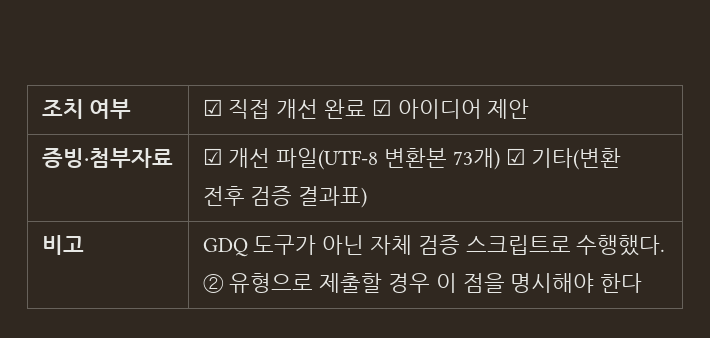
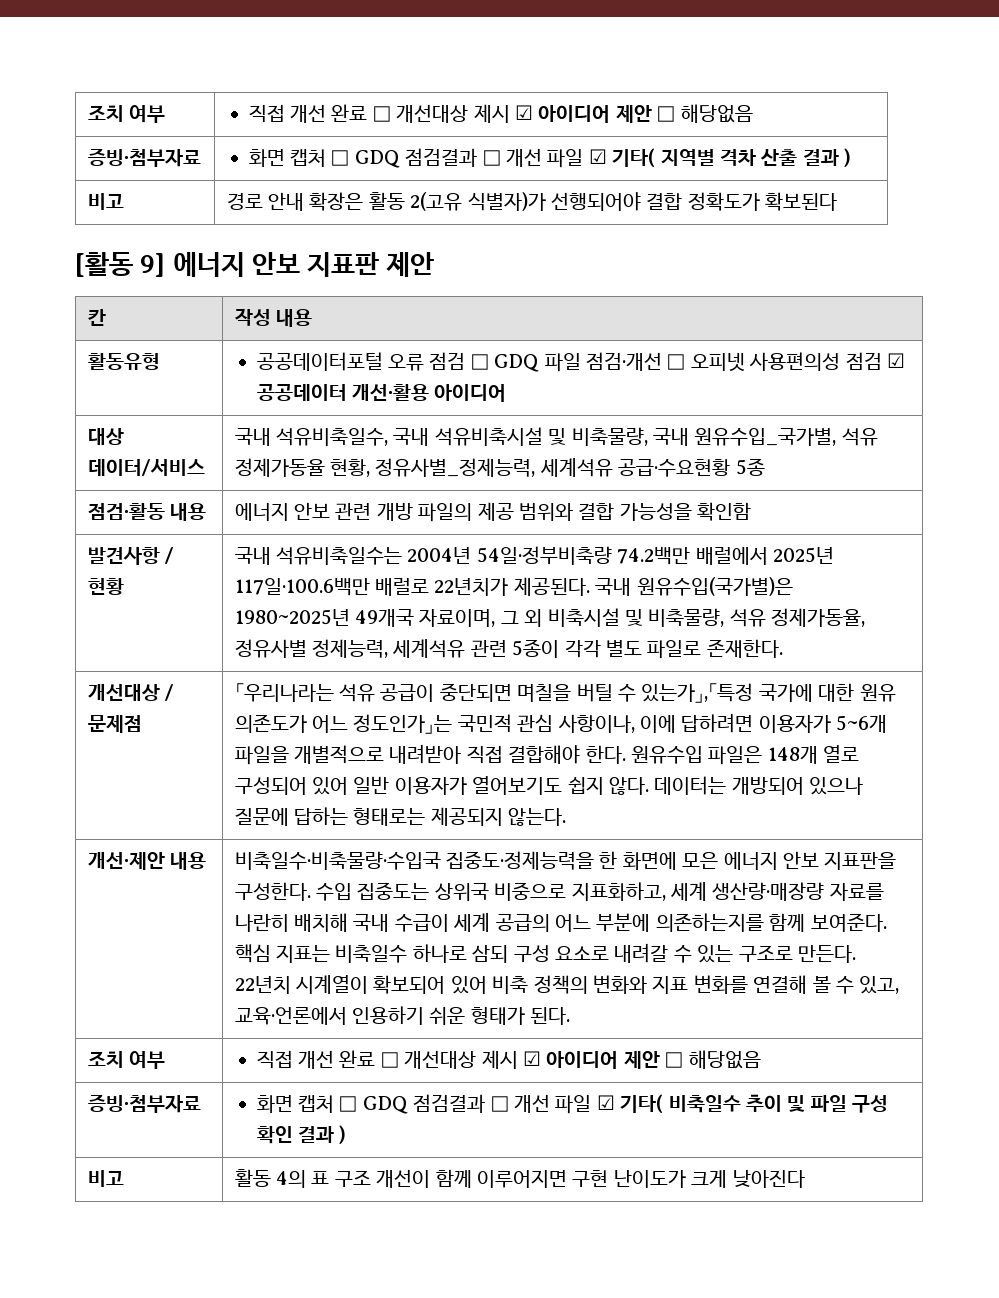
[41,99,132,119] [202,99,530,119] [41,148,173,168] [202,148,622,170] [202,186,368,208] [41,235,84,255] [202,235,666,257] [202,273,643,293] 조치 여부 | ☑ 직접 개선 완료 ☑ 아이디어 제안 // 증빙·첨부자료 | ☑ 개선 파일(UTF-8 변환본 73개) ☑ 기타(변환 전후 검증 결과표) // 비고 | GDQ 도구가 아닌 자체 검증 스크립트로 수행했다. ② 유형으로 제출할 경우 이 점을 명시해야 한다 -> [87,105,165,123] [248,104,753,123] [87,148,201,167] [248,148,852,168] [87,193,124,210] [226,192,838,211] [75,252,435,277] [87,309,106,326] [234,308,312,327] [87,353,160,370] [256,352,905,372] [256,384,507,402] [87,428,124,445] [87,459,205,476] [234,427,878,446] [234,458,765,477] [87,503,206,521] [234,502,752,522] [87,547,174,565] [87,578,124,595] [234,546,834,565] [234,577,793,596] [234,608,866,627] [234,639,783,659] [87,684,174,701] [87,715,142,733] [234,683,896,703] [234,713,888,734] [234,744,860,765] [234,776,864,795] [234,807,567,826] [87,852,206,870] [234,851,897,870] [234,882,884,901] [234,913,887,932] [234,943,856,963] [234,975,900,994] [234,1006,571,1025] [87,1051,165,1069] [256,1050,761,1069] [87,1094,201,1113] [256,1094,889,1114] [256,1125,347,1144] [87,1170,124,1187] [234,1169,805,1188] 조치 여부 | 직접 개선 완료 □ 개선대상 제시 ☑ 아이디어 제안 □ 해당없음 // 증빙·첨부자료 | 화면 캡처 □ GDQ 점검결과 □ 개선 파일 ☑ 기타( 지역별 격차 산출 결과 ) // 비고 | 경로 안내 확장은 활동 2(고유 식별자)가 선행되어야 결합 정확도가 확보된다 // [활동 9] 에너지 안보 지표판 제안 // 칸 | 작성 내용 // 활동유형 | 공공데이터포털 오류 점검 □ GDQ 파일 점검·개선 □ 오피넷 사용편의성 점검 ☑ 공공데이터 개선·활용 아이디어 // 대상 데이터/서비스 | 국내 석유비축일수, 국내 석유비축시설 및 비축물량, 국내 원유수입_국가별, 석유 정제가동율 현황, 정유사별_정제능력, 세계석유 공급·수요현황 5종 // 점검·활동 내용 | 에너지 안보 관련 개방 파일의 제공 범위와 결합 가능성을 확인함 // 발견사항 / 현황 | 국내 석유비축일수는 2004년 54일·정부비축량 74.2백만 배럴에서 2025년 117일·100.6백만 배럴로 22년치가 제공된다. 국내 원유수입(국가별)은 1980~2025년 49개국 자료이며, 그 외 비축시설 및 비축물량, 석유 정제가동율, 정유사별 정제능력, 세계석유 관련 5종이 각각 별도 파일로 존재한다. // 개선대상 / 문제점 | 「우리나라는 석유 공급이 중단되면 며칠을 버틸 수 있는가」,「특정 국가에 대한 원유 의존도가 어느 정도인가」는 국민적 관심 사항이나, 이에 답하려면 이용자가 5~6개 파일을 개별적으로 내려받아 직접 결합해야 한다. 원유수입 파일은 148개 열로 구성되어 있어 일반 이용자가 열어보기도 쉽지 않다. 데이터는 개방되어 있으나 질문에 답하는 형태로는 제공되지 않는다. // 개선·제안 내용 | 비축일수·비축물량·수입국 집중도·정제능력을 한 화면에 모은 에너지 안보 지표판을 구성한다. 수입 집중도는 상위국 비중으로 지표화하고, 세계 생산량·매장량 자료를 나란히 배치해 국내 수급이 세계 공급의 어느 부분에 의존하는지를 함께 보여준다. 핵심 지표는 비축일수 하나로 삼되 구성 요소로 내려갈 수 있는 구조로 만든다. 22년치 시계열이 확보되어 있어 비축 정책의 변화와 지표 변화를 연결해 볼 수 있고, 교육·언론에서 인용하기 쉬운 형태가 된다. // 조치 여부 | 직접 개선 완료 □ 개선대상 제시 ☑ 아이디어 제안 □ 해당없음 // 증빙·첨부자료 | 화면 캡처 □ GDQ 점검결과 □ 개선 파일 ☑ 기타( 비축일수 추이 및 파일 구성 확인 결과 ) // 비고 | 활동 4의 표 구조 개선이 함께 이루어지면 구현 난이도가 크게 낮아진다

